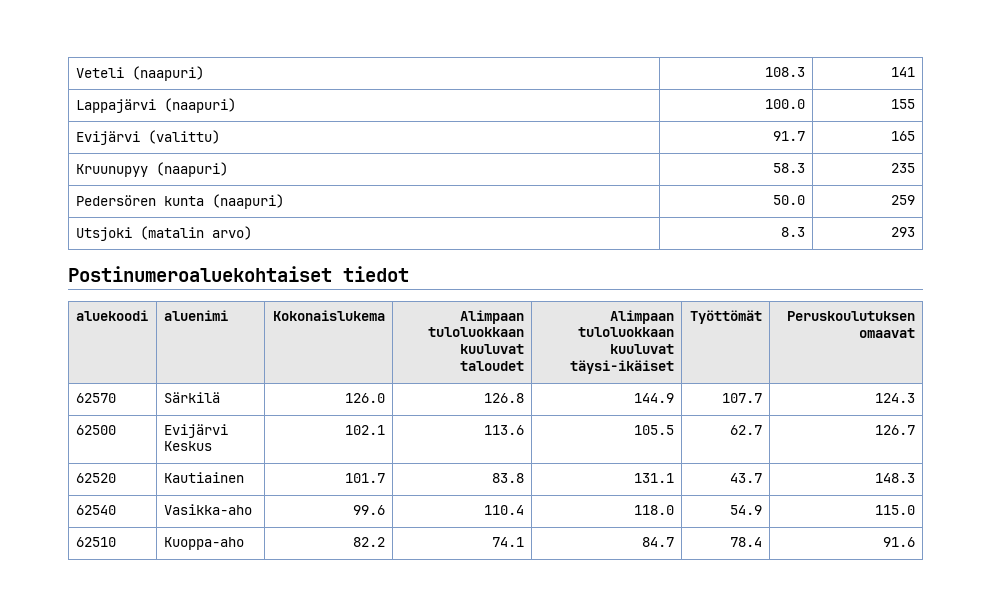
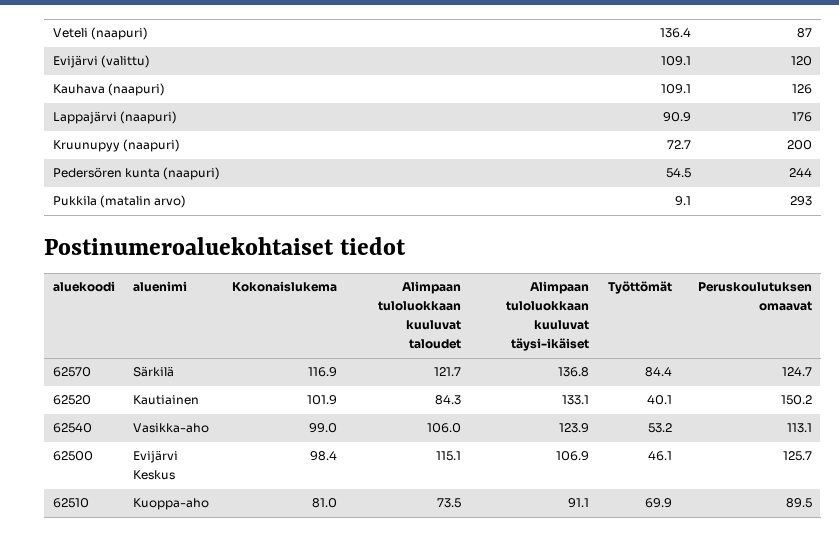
[765,67,806,77] [891,67,916,77] [75,98,236,113] [765,99,806,109] [891,99,916,109] [75,130,220,145] [773,131,806,141] [891,131,916,141] 108.3 | 141 // Lappajärvi (naapuri) | 100.0 | 155 // Evijärvi (valittu) | 91.7 | 165 -> [660,28,692,38] [797,28,813,38] [52,55,151,68] [661,56,692,66] [791,56,813,66] [52,83,166,96] [661,84,692,94] [792,84,813,94] [52,111,178,124] [663,112,692,122] [792,112,813,122] 136.4 | 87 // Evijärvi (valittu) | 109.1 | 120 // Kauhava (naapuri) | 109.1 | 126 // Lappajärvi (naapuri) | 90.9 | 176
[773,163,806,173] [891,163,916,173] 58.3 | 235 -> [667,140,692,149] [787,140,813,150] 72.7 | 200
[773,195,806,205] [891,195,916,205] [75,227,132,241] 50.0 | 259 // Utsjoki -> [666,168,692,178] [789,168,813,177] [52,196,97,206] 54.5 | 244 // Pukkila
[781,227,806,237] 8.3 -> [675,196,692,206] 9.1
[345,393,386,403] [484,393,525,403] [634,393,675,403] [722,393,763,403] [875,393,916,403] [75,425,116,435] [163,424,228,438] [163,441,212,451] [345,425,386,435] [484,425,525,435] [634,425,675,435] [730,425,763,435] [875,425,916,435] [75,473,116,483] [163,472,244,483] [345,473,386,483] [492,473,525,483] [634,473,675,483] [730,473,763,483] [875,473,916,483] [75,505,116,515] [163,504,252,515] [353,505,386,515] [484,505,525,515] [634,505,675,515] [730,505,763,515] [875,505,916,515] [75,537,116,547] [163,537,244,550] [353,537,386,547] [492,537,525,547] [642,537,675,547] [730,537,763,547] [883,537,916,547] 126.0 | 126.8 | 144.9 | 107.7 | 124.3 // 62500 | Evijärvi Keskus | 102.1 | 113.6 | 105.5 | 62.7 | 126.7 // 62520 | Kautiainen | 101.7 | 83.8 | 131.1 | 43.7 | 148.3 // 62540 | Vasikka-aho | 99.6 | 110.4 | 118.0 | 54.9 | 115.0 // 62510 | Kuoppa-aho | 82.2 | 74.1 | 84.7 | 78.4 | 91.6 -> [308,367,338,377] [434,367,462,376] [558,367,590,377] [645,367,673,377] [782,367,813,376] [52,395,91,405] [132,395,199,405] [307,395,338,405] [435,395,462,405] [562,395,590,405] [647,395,673,405] [781,395,813,405] [52,423,92,433] [132,423,209,433] [309,423,338,433] [427,423,462,433] [559,423,590,433] [648,423,673,433] [787,423,813,433] [52,451,93,461] [132,450,178,463] [132,470,175,480] [310,451,338,461] [436,451,462,461] [556,451,590,461] [648,451,673,461] [783,451,813,461] [52,498,89,508] [132,498,209,510] [312,498,338,508] [437,498,462,508] [568,498,590,508] [645,498,673,508] [786,498,813,508] 116.9 | 121.7 | 136.8 | 84.4 | 124.7 // 62520 | Kautiainen | 101.9 | 84.3 | 133.1 | 40.1 | 150.2 // 62540 | Vasikka-aho | 99.0 | 106.0 | 123.9 | 53.2 | 113.1 // 62500 | Evijärvi Keskus | 98.4 | 115.1 | 106.9 | 46.1 | 125.7 // 62510 | Kuoppa-aho | 81.0 | 73.5 | 91.1 | 69.9 | 89.5

